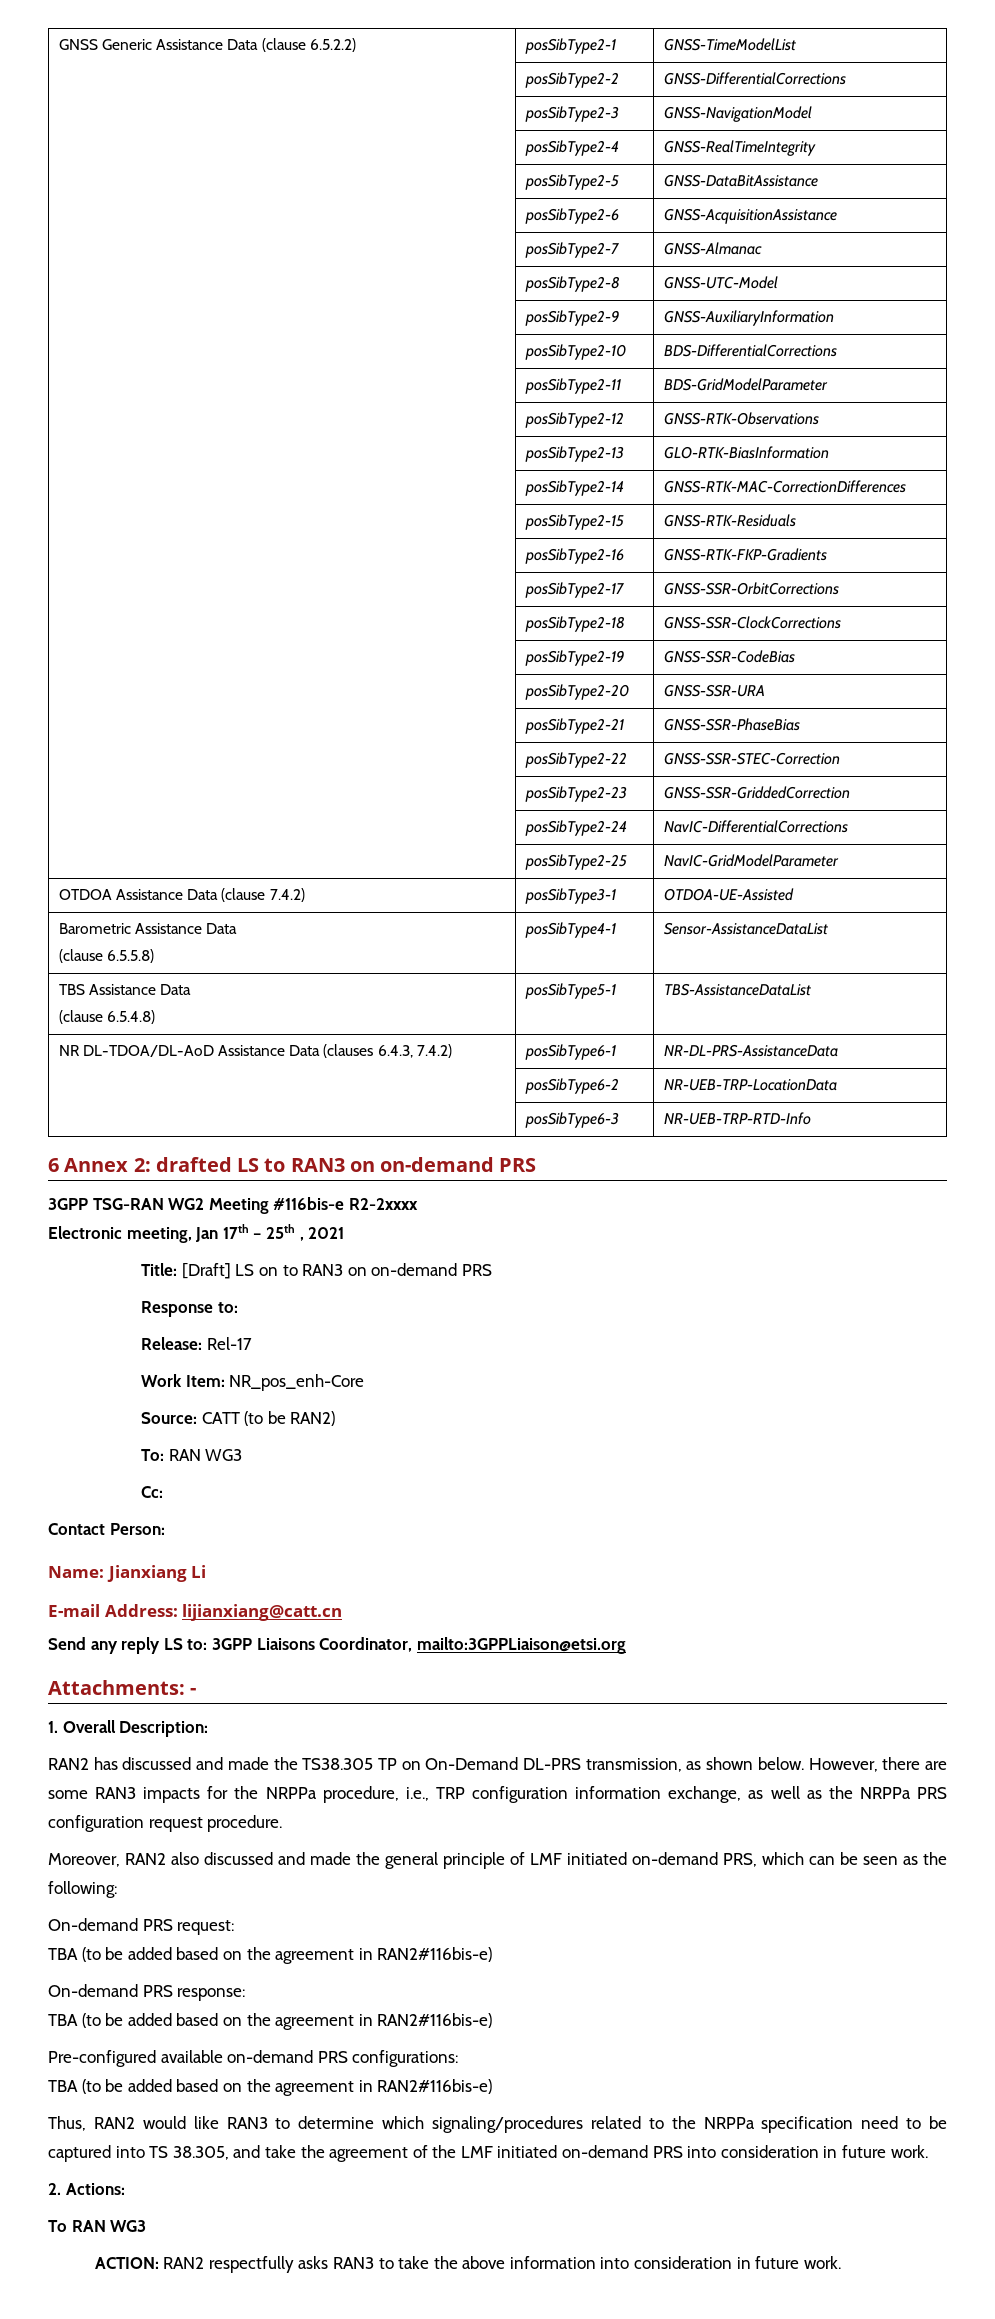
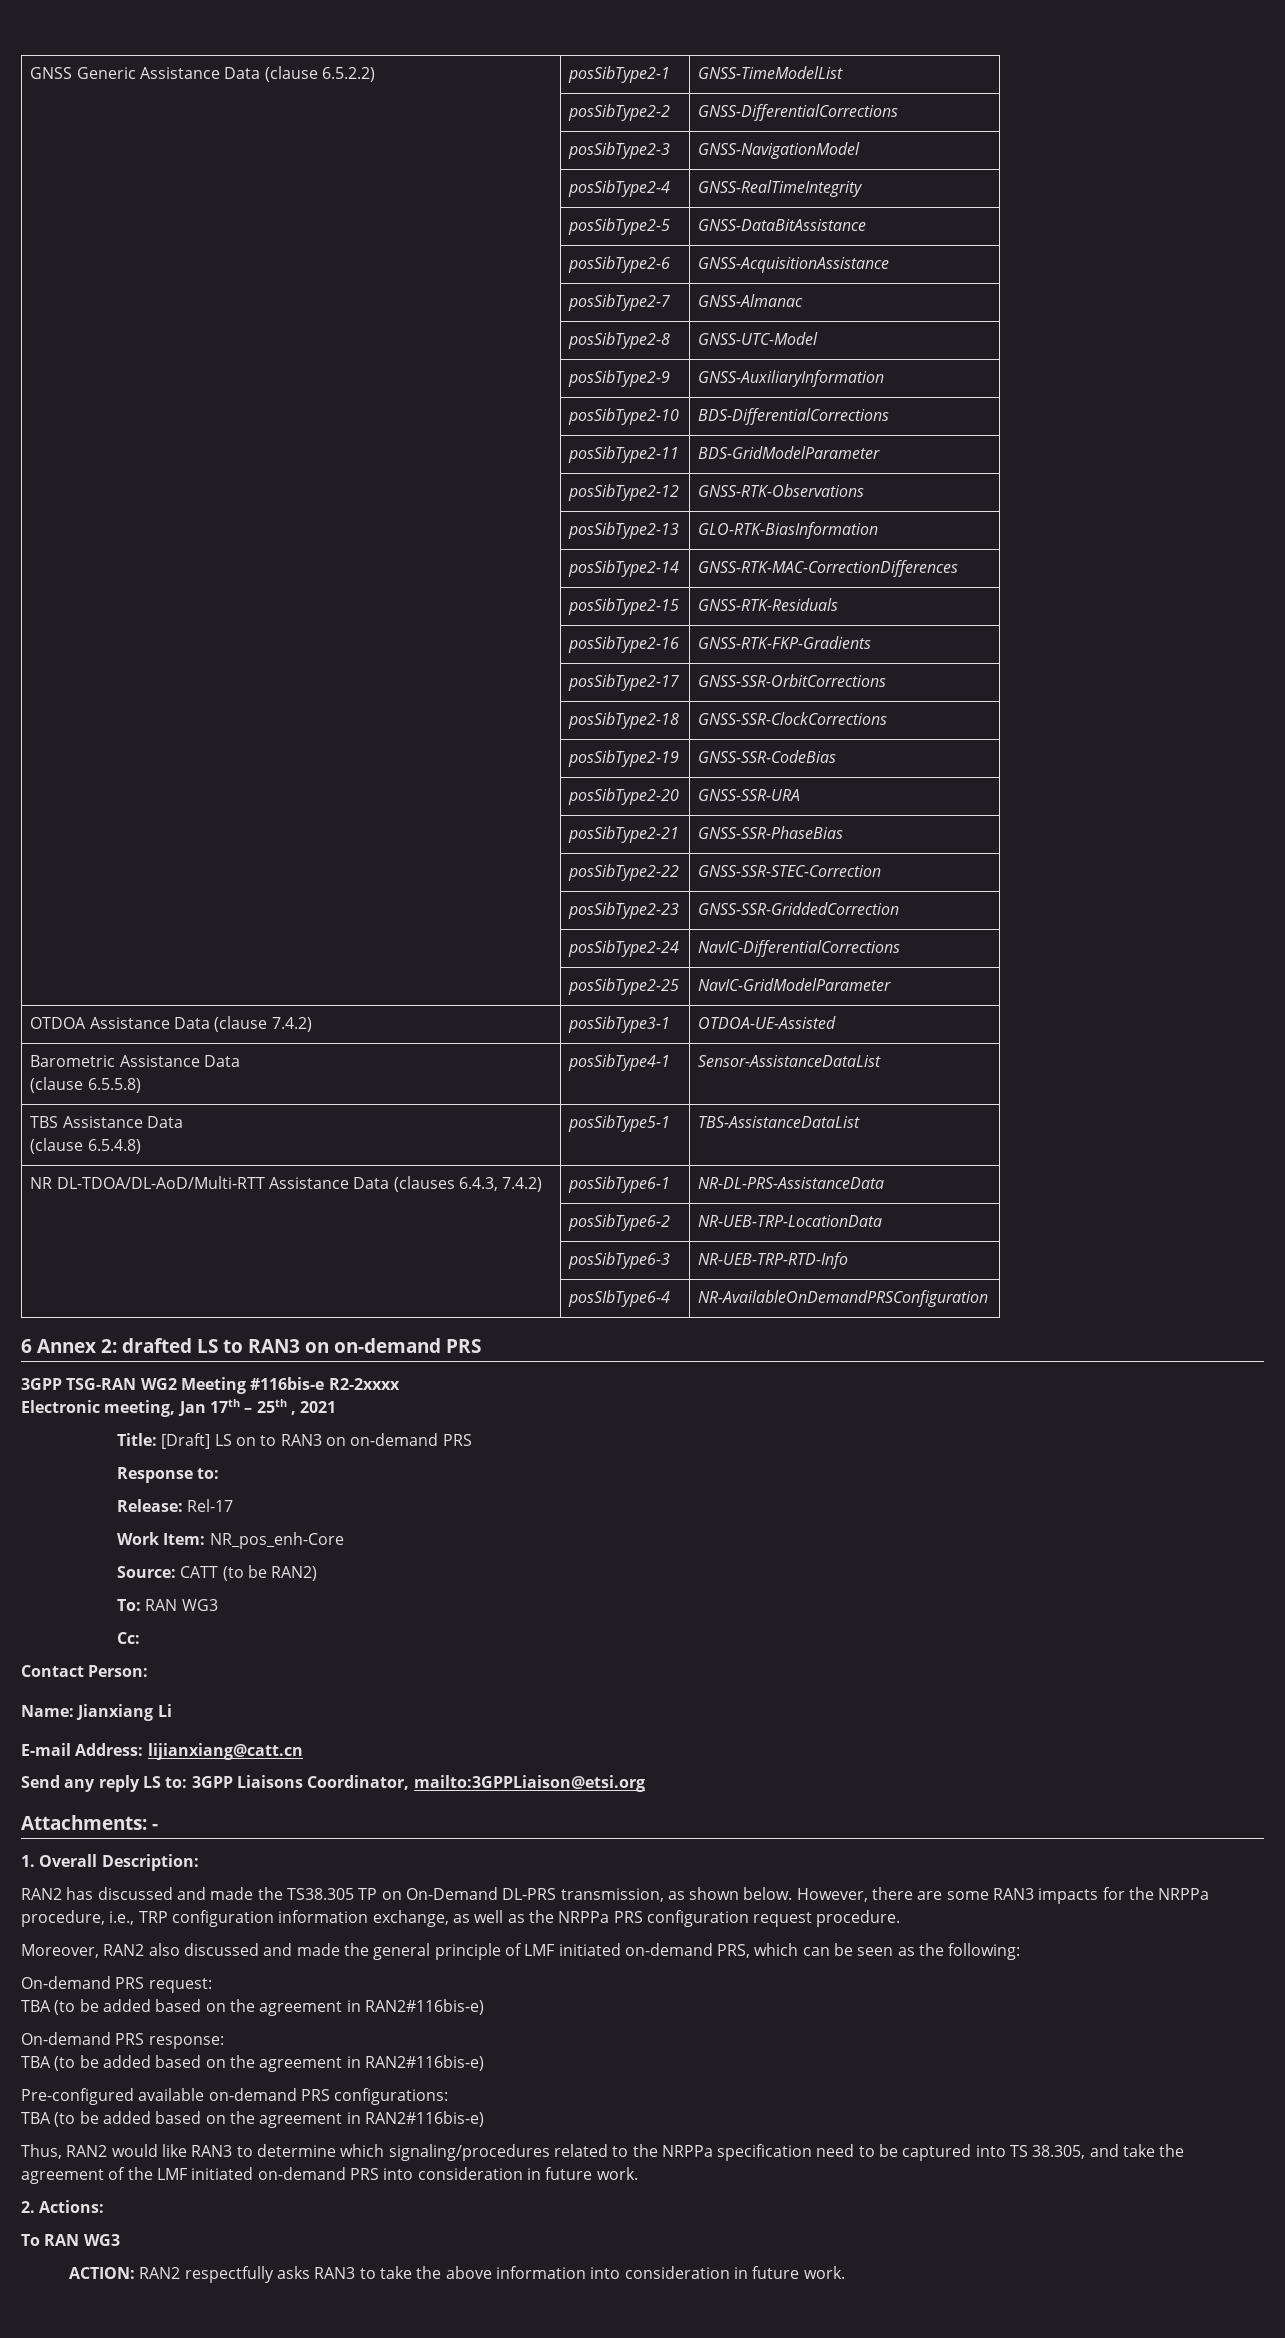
[82,1045,214,1057] DL-TDOA/DL-AoD -> [56,1176,265,1189] DL-TDOA/DL-AoD/Multi-RTT
(811, 1118) none -> [568,1290,671,1307] [698,1290,989,1307] // | posSIbType6-4 | NR-AvailableOnDemandPRSConfiguration

